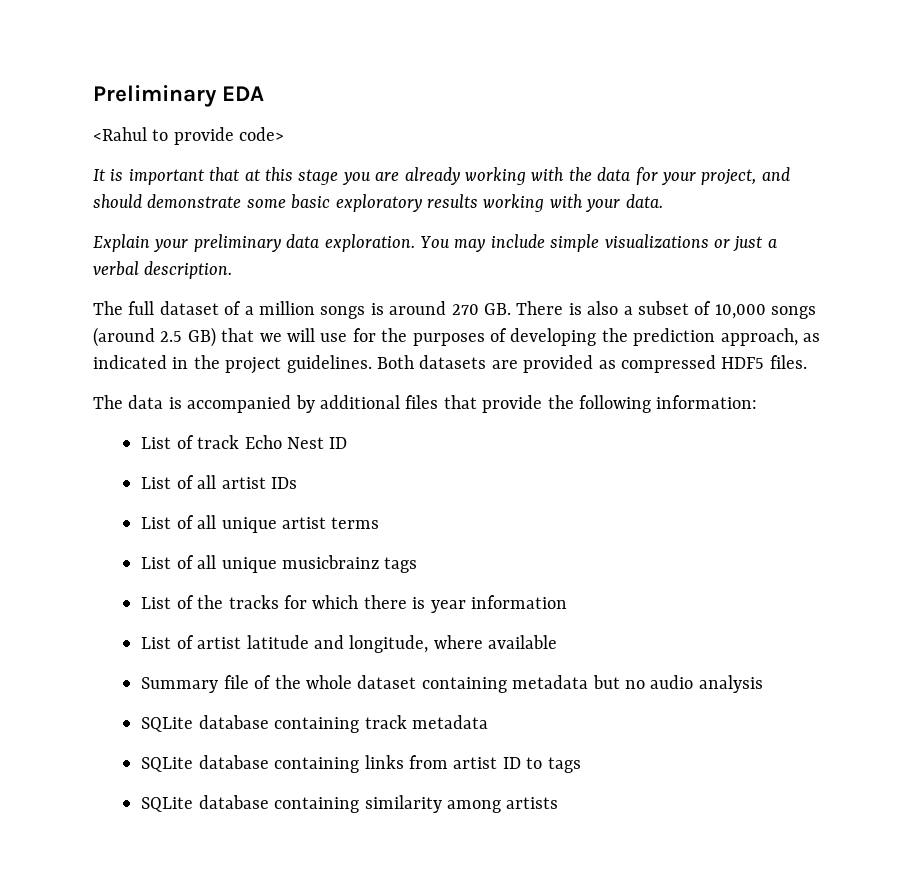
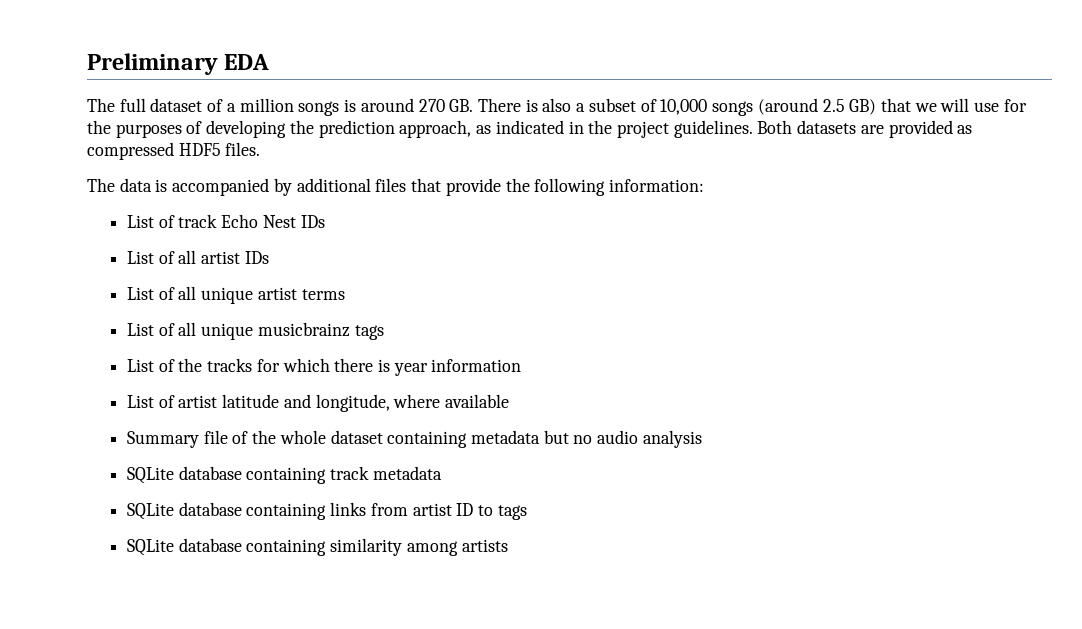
[93,127,285,145] [93,167,790,185] [93,194,663,212] [93,234,777,252] [93,261,233,279] // <Rahul to provide code> // It is important that at this stage you are already working with the data for your project, and should demonstrate some basic exploratory results working with your data. // Explain your preliminary data exploration. You may include simple visualizations or just a verbal description. -> (270, 62) none
[329,437,348,449] ID -> [300,215,325,228] IDs

